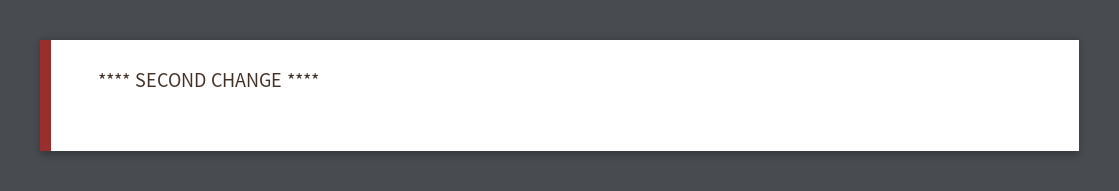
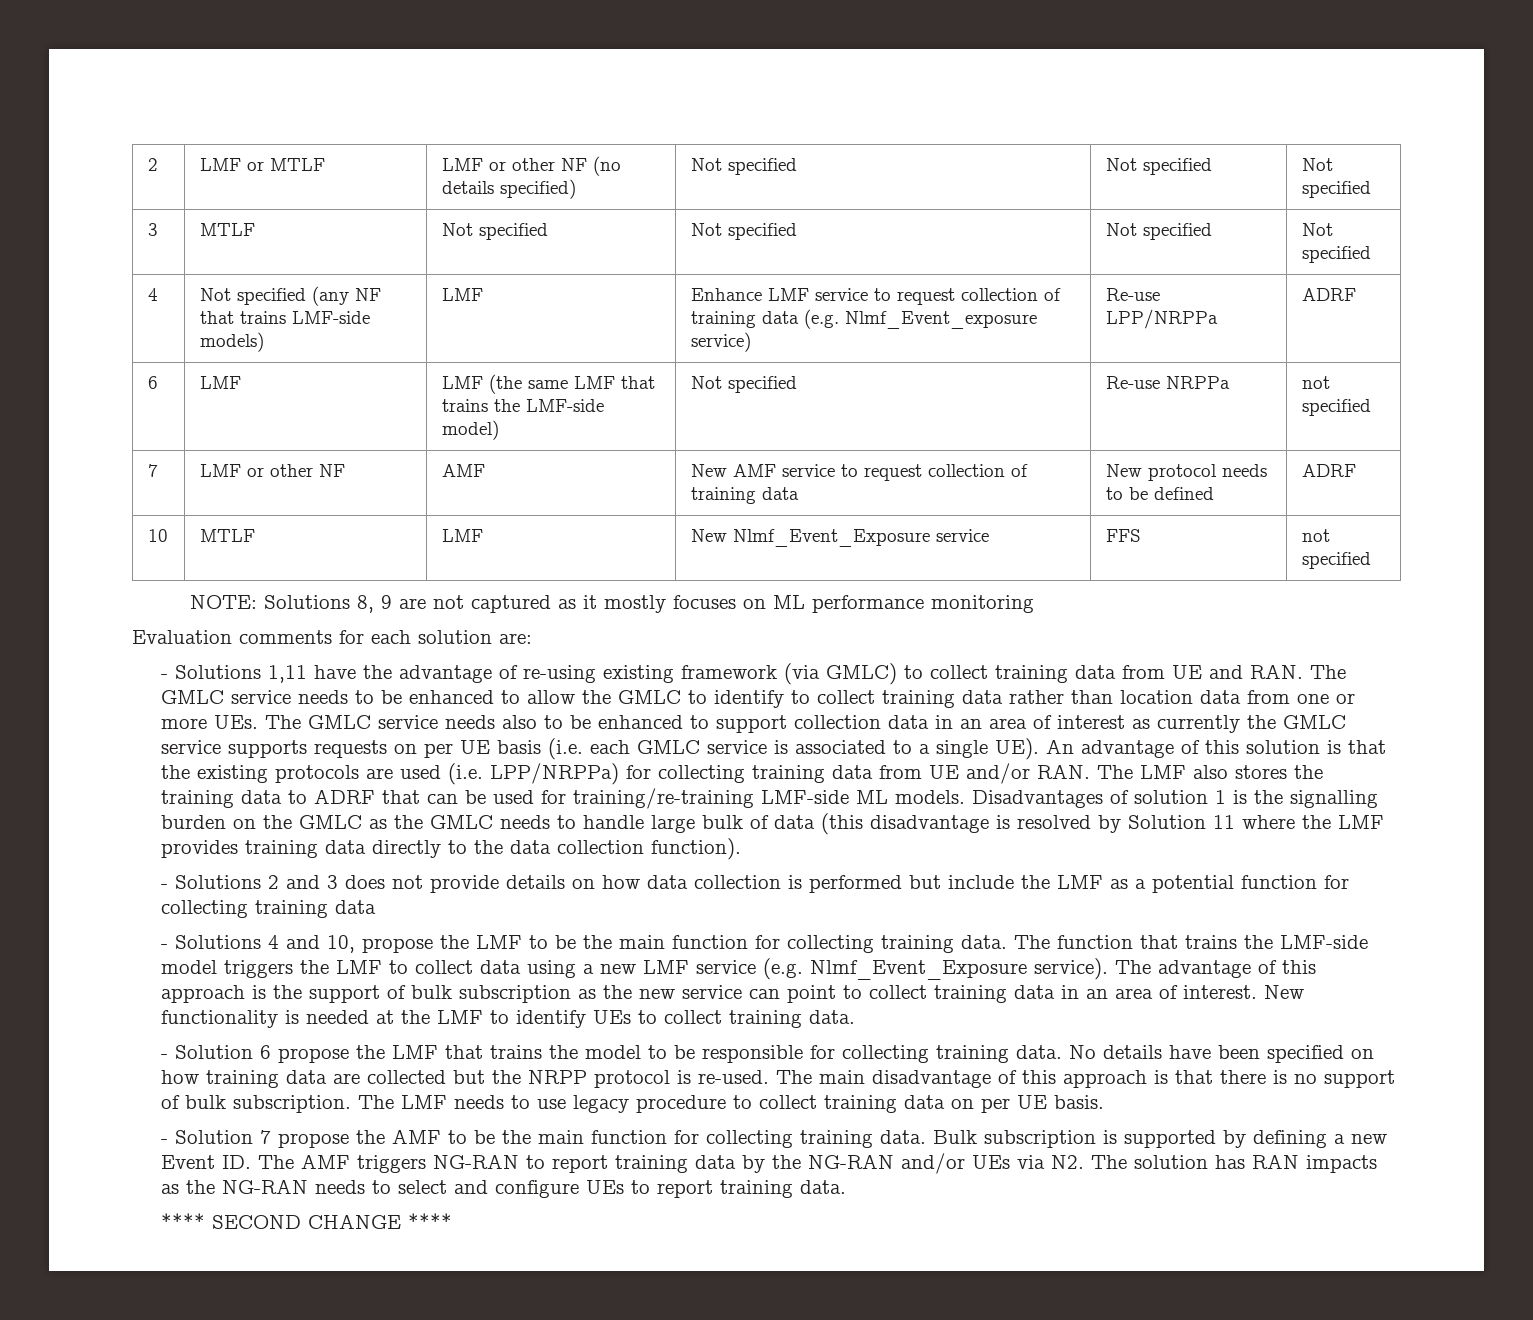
(98, 80) none -> [147,158,158,171] [199,158,325,171] [441,156,621,176] [441,179,576,199] [690,158,797,175] [1105,158,1212,175] [1301,158,1333,171] [1301,181,1371,198] [147,223,158,236] [199,223,255,236] [441,223,548,240] [690,223,797,240] [1105,223,1212,240] [1301,223,1333,236] [1301,246,1371,263] [147,288,158,301] [199,286,381,306] [199,311,370,324] [199,332,264,352] [441,288,483,301] [690,288,1061,305] [690,309,1037,329] [690,332,751,352] [1105,288,1160,301] [1105,309,1218,329] [1301,288,1356,301] [147,376,158,389] [199,376,241,389] [441,374,655,394] [441,399,604,412] [441,420,499,440] [690,376,797,393] [1105,376,1230,389] [1301,376,1330,389] [1301,399,1371,416] [147,464,158,477] [199,464,345,477] [441,464,485,477] [690,464,1028,481] [690,487,799,504] [1105,464,1267,481] [1105,487,1214,500] [1301,464,1356,477] [147,529,168,542] [199,529,255,542] [441,529,483,542] [690,529,989,547] [1105,529,1141,542] [1301,529,1330,542] [1301,552,1371,569] [190,595,1035,613] [132,630,532,644] [161,663,1347,685] [161,690,1356,708] [161,715,1347,733] [161,738,1387,760] [161,763,1324,785] [161,788,1379,809] [161,813,1385,835] [161,838,742,860] [161,875,1350,893] [161,900,377,918] [161,935,1369,953] [161,958,1317,980] [161,985,1305,1003] [161,1010,856,1028] [161,1045,1375,1063] [161,1070,1396,1088] [161,1095,1105,1113] [161,1129,1388,1148] [161,1153,1378,1174] [161,1179,847,1198] 2 | LMF or MTLF | LMF or other NF (no details specified) | Not specified | Not specified | Not specified // 3 | MTLF | Not specified | Not specified | Not specified | Not specified // 4 | Not specified (any NF that trains LMF-side models) | LMF | Enhance LMF service to request collection of training data (e.g. Nlmf_Event_exposure service) | Re-use LPP/NRPPa | ADRF // 6 | LMF | LMF (the same LMF that trains the LMF-side model) | Not specified | Re-use NRPPa | not specified // 7 | LMF or other NF | AMF | New AMF service to request collection of training data | New protocol needs to be defined | ADRF // 10 | MTLF | LMF | New Nlmf_Event_Exposure service | FFS | not specified // NOTE: Solutions 8, 9 are not captured as it mostly focuses on ML performance monitoring // Evaluation comments for each solution are: // - Solutions 1,11 have the advantage of re-using existing framework (via GMLC) to collect training data from UE and RAN. The GMLC service needs to be enhanced to allow the GMLC to identify to collect training data rather than location data from one or more UEs. The GMLC service needs also to be enhanced to support collection data in an area of interest as currently the GMLC service supports requests on per UE basis (i.e. each GMLC service is associated to a single UE). An advantage of this solution is that the existing protocols are used (i.e. LPP/NRPPa) for collecting training data from UE and/or RAN. The LMF also stores the training data to ADRF that can be used for training/re-training LMF-side ML models. Disadvantages of solution 1 is the signalling burden on the GMLC as the GMLC needs to handle large bulk of data (this disadvantage is resolved by Solution 11 where the LMF provides training data directly to the data collection function). // - Solutions 2 and 3 does not provide details on how data collection is performed but include the LMF as a potential function for collecting training data // - Solutions 4 and 10, propose the LMF to be the main function for collecting training data. The function that trains the LMF-side model triggers the LMF to collect data using a new LMF service (e.g. Nlmf_Event_Exposure service). The advantage of this approach is the support of bulk subscription as the new service can point to collect training data in an area of interest. New functionality is needed at the LMF to identify UEs to collect training data. // - Solution 6 propose the LMF that trains the model to be responsible for collecting training data. No details have been specified on how training data are collected but the NRPP protocol is re-used. The main disadvantage of this approach is that there is no support of bulk subscription. The LMF needs to use legacy procedure to collect training data on per UE basis. // - Solution 7 propose the AMF to be the main function for collecting training data. Bulk subscription is supported by defining a new Event ID. The AMF triggers NG-RAN to report training data by the NG-RAN and/or UEs via N2. The solution has RAN impacts as the NG-RAN needs to select and configure UEs to report training data. //

